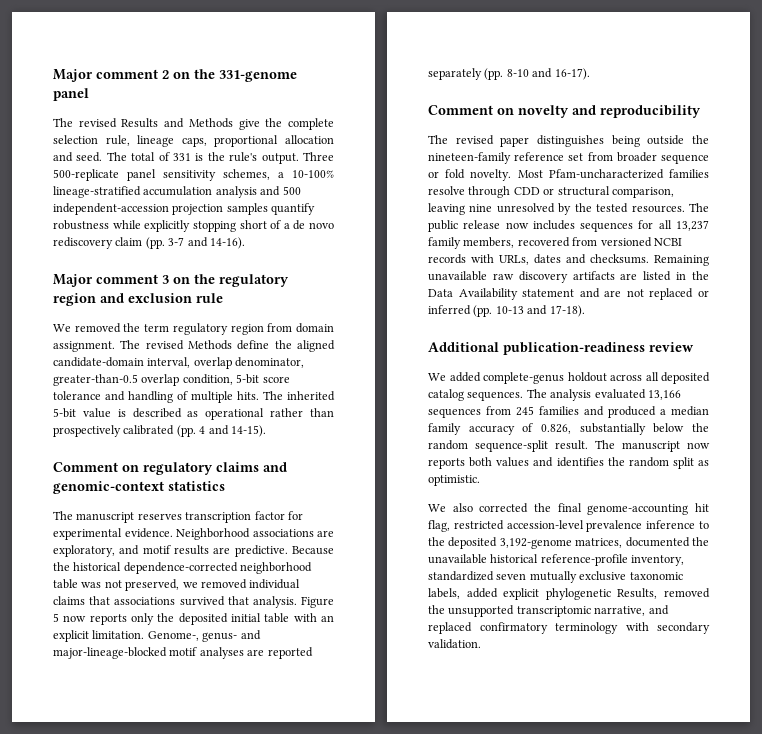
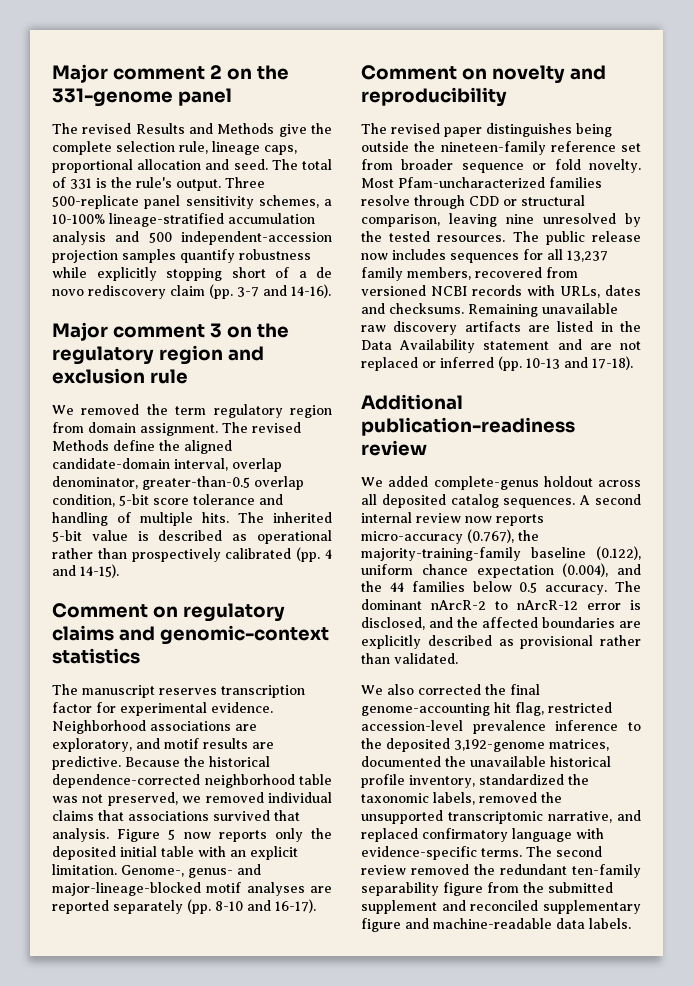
[526,389,681,401] [428,406,709,418] [428,423,709,435] [428,440,710,452] [428,457,709,469] [428,475,480,486] The analysis evaluated 13,166 sequences from 245 families and produced a median family accuracy of 0.826, substantially below the random sequence-split result. The manuscript now reports both values and identifies the random split as optimistic. -> [579,494,641,505] [361,512,544,526] [361,529,539,544] [361,546,641,561] [361,563,641,578] [361,581,641,595] [361,599,641,610] [361,617,641,630] [361,635,641,649] [361,653,458,664] A second internal review now reports micro-accuracy (0.767), the majority-training-family baseline (0.122), uniform chance expectation (0.004), and the 44 families below 0.5 accuracy. The dominant nArcR-2 to nArcR-12 error is disclosed, and the affected boundaries are explicitly described as provisional rather than validated.
[540,554,628,566] reference-profile -> [361,774,405,788] profile
[496,571,683,583] [428,588,658,600] seven mutually exclusive taxonomic labels, added explicit phylogenetic Results, -> [568,774,589,785] [361,792,475,805] the taxonomic labels,
[555,622,710,634] [428,639,481,649] terminology with secondary validation. -> [512,828,604,842] [361,846,602,860] [361,864,641,878] [361,882,613,896] [361,900,641,914] [361,918,631,932] language with evidence-specific terms. The second review removed the redundant ten-family separability figure from the submitted supplement and reconciled supplementary figure and machine-readable data labels.

